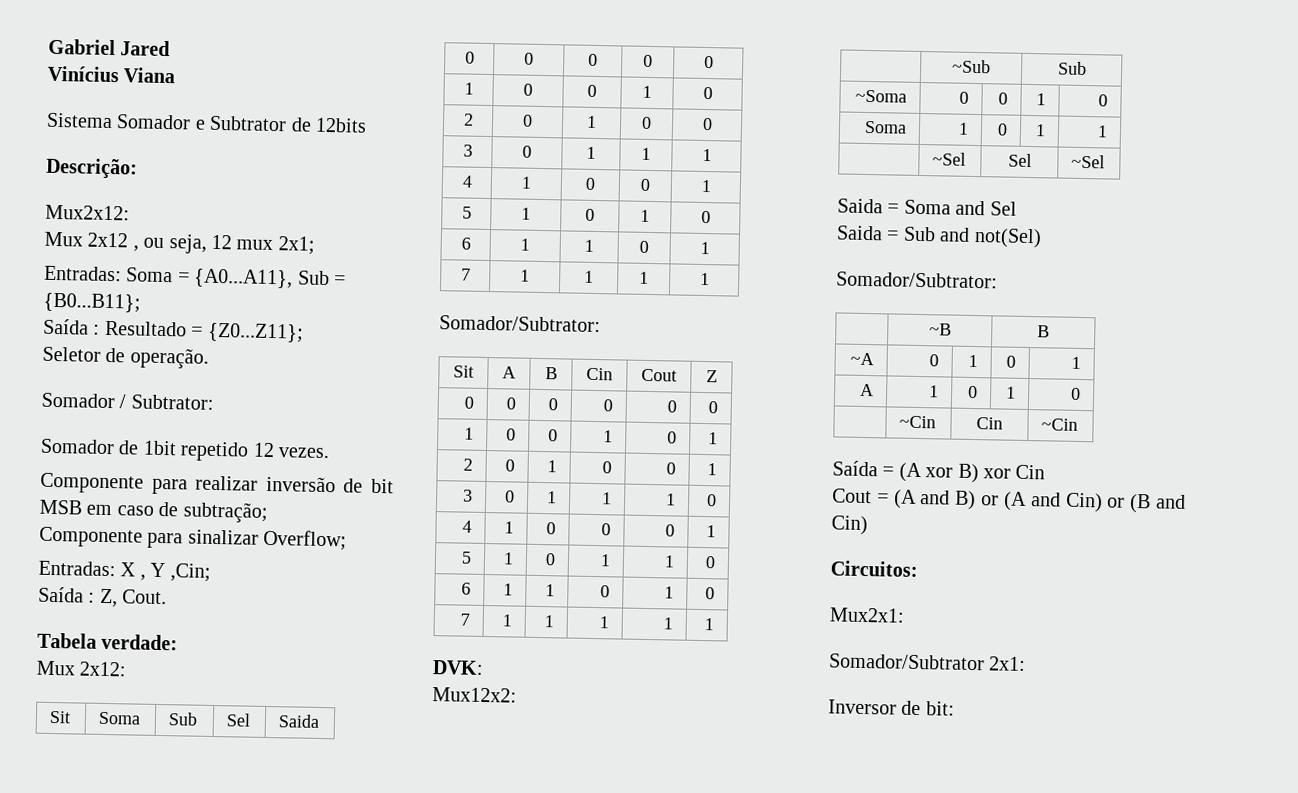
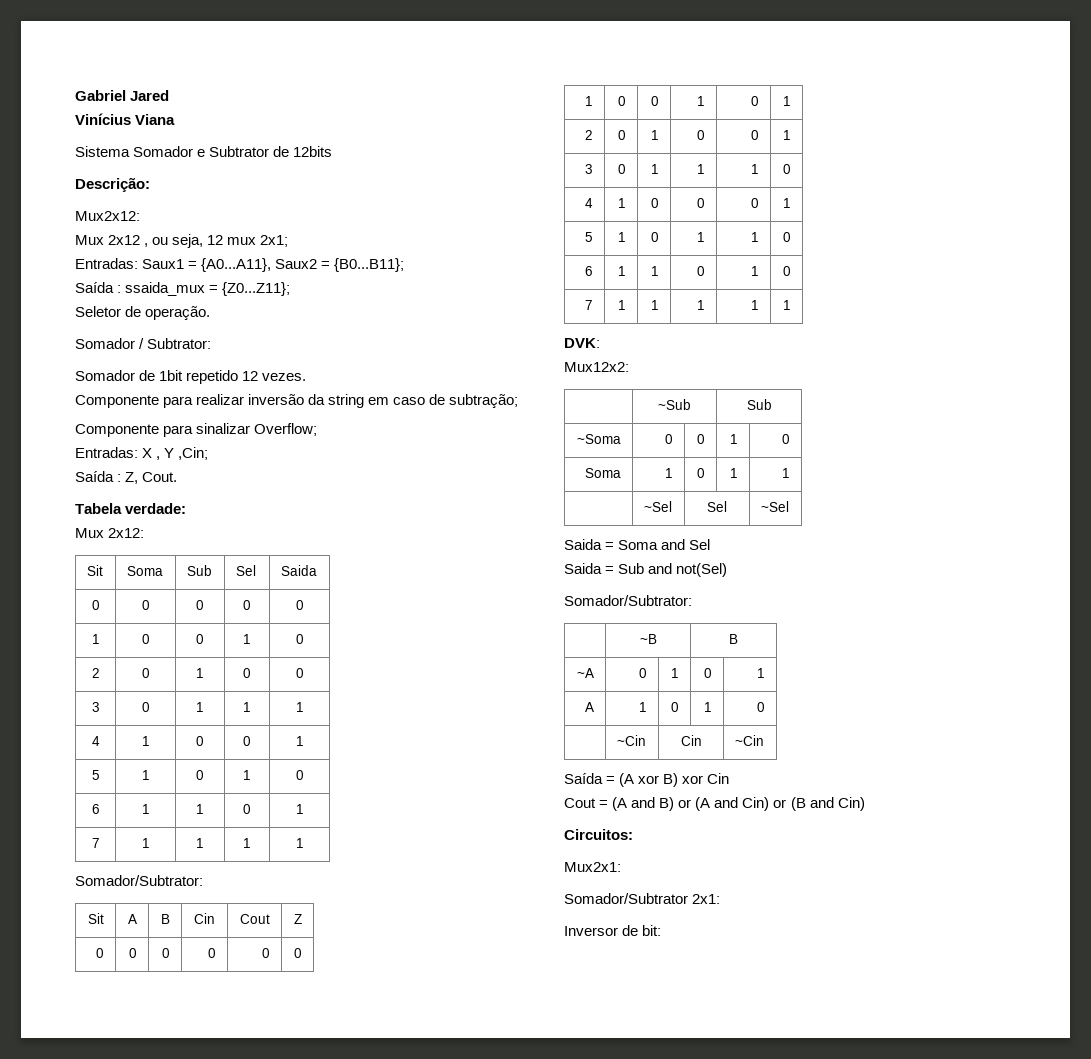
[126,267,174,283] Soma -> [142,259,185,269] Saux1
[297,270,330,286] Sub -> [275,259,318,269] Saux2
[104,320,187,337] Resultado -> [125,282,206,296] ssaida_mux
[343,478,394,494] [39,499,82,515] de bit MSB -> [308,394,365,408] da string

